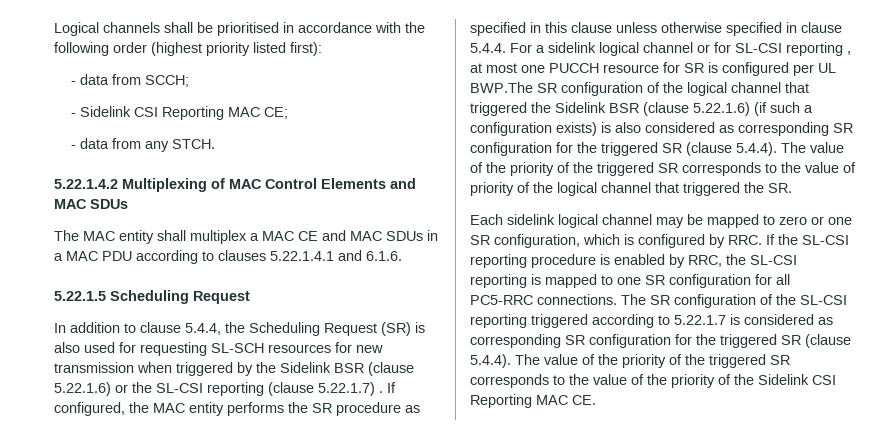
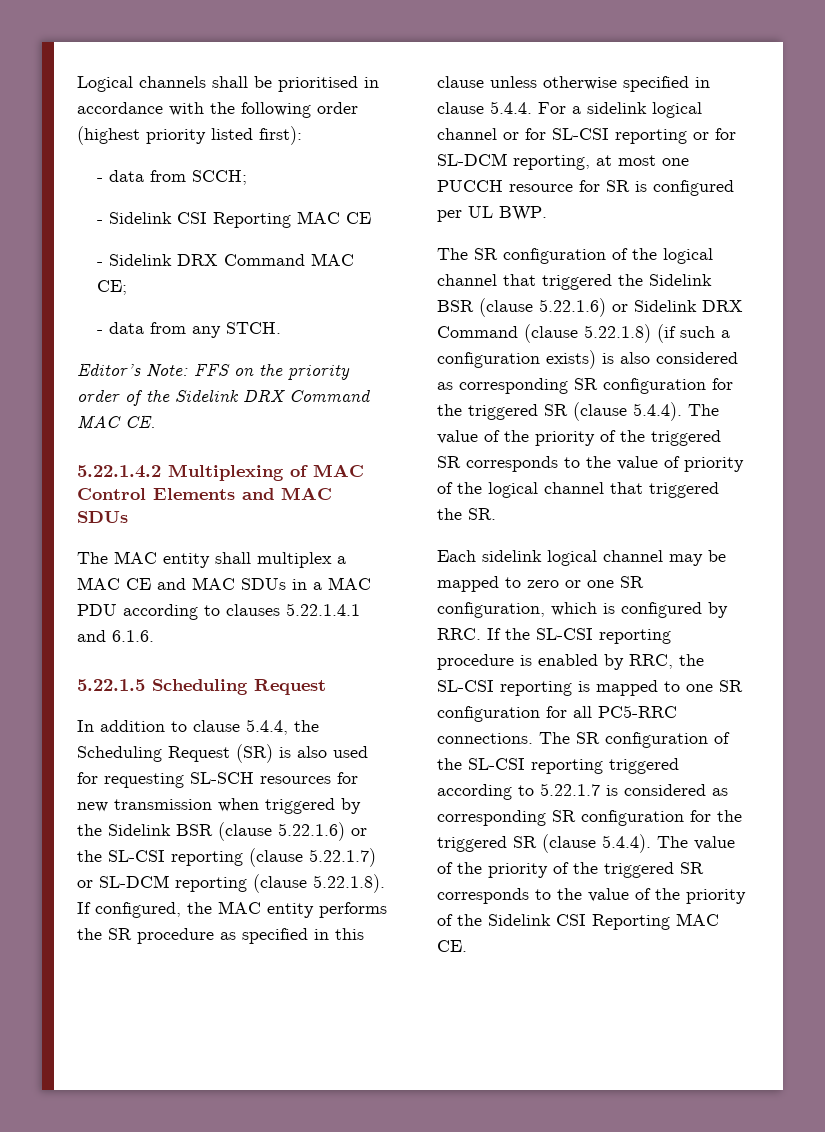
(260, 112) none -> [346,212,372,224] [97,253,355,266] CE // - Sidelink DRX Command MAC
(215, 144) none -> [77,363,350,380] [77,389,371,406] [77,415,156,429] // Editor’s Note: FFS on the priority order of the Sidelink DRX Command MAC CE.
[379,391,383,393] . -> [77,874,385,893] or SL-DCM reporting (clause 5.22.1.8).
[847,51,851,55] , -> [693,128,736,140] [437,153,590,170] or for SL-DCM reporting,
[470,82,533,93] BWP.The -> [499,206,547,221] [437,248,468,260] BWP. // The
(750, 109) none -> [612,300,743,312] [437,324,651,343] or Sidelink DRX Command (clause 5.22.1.8)

